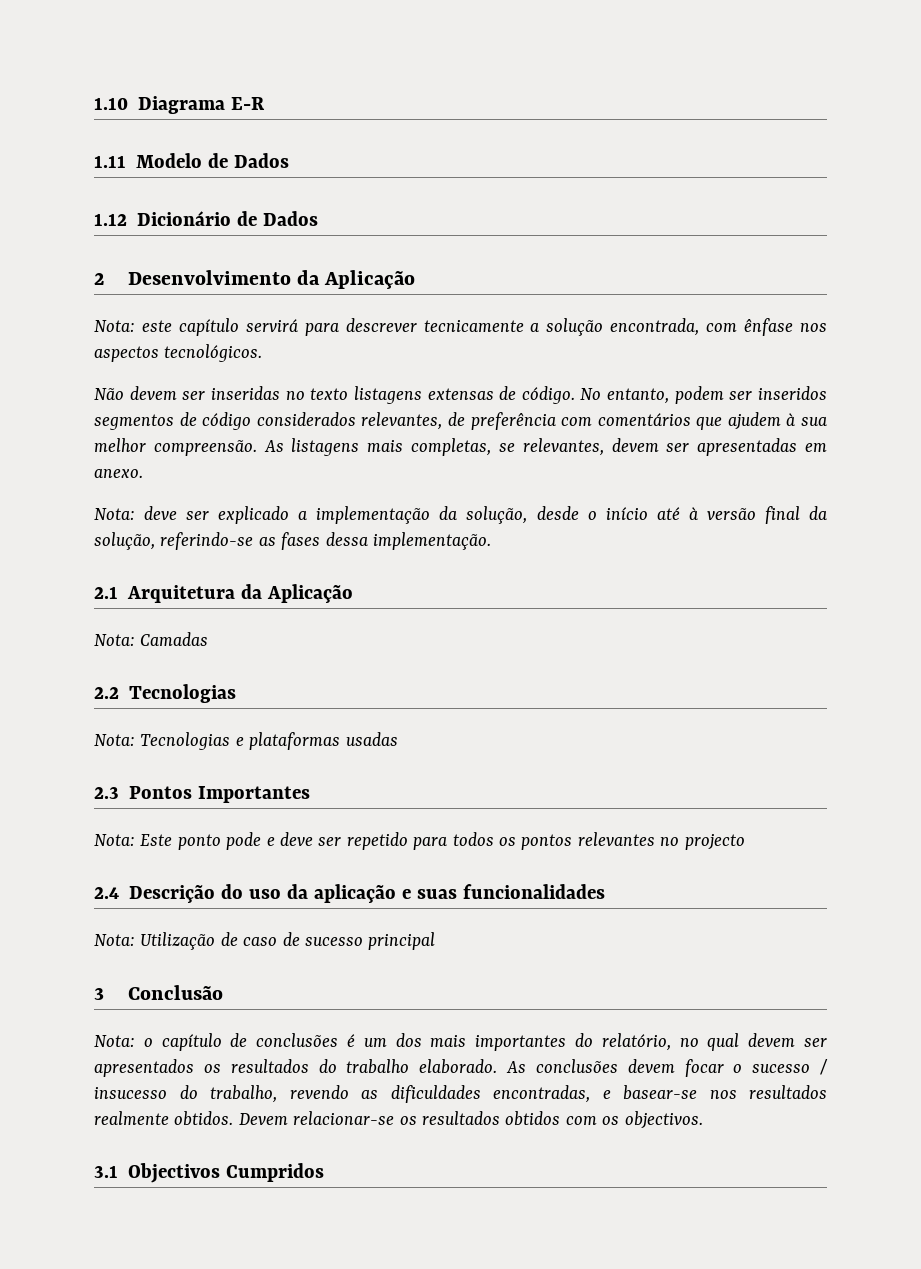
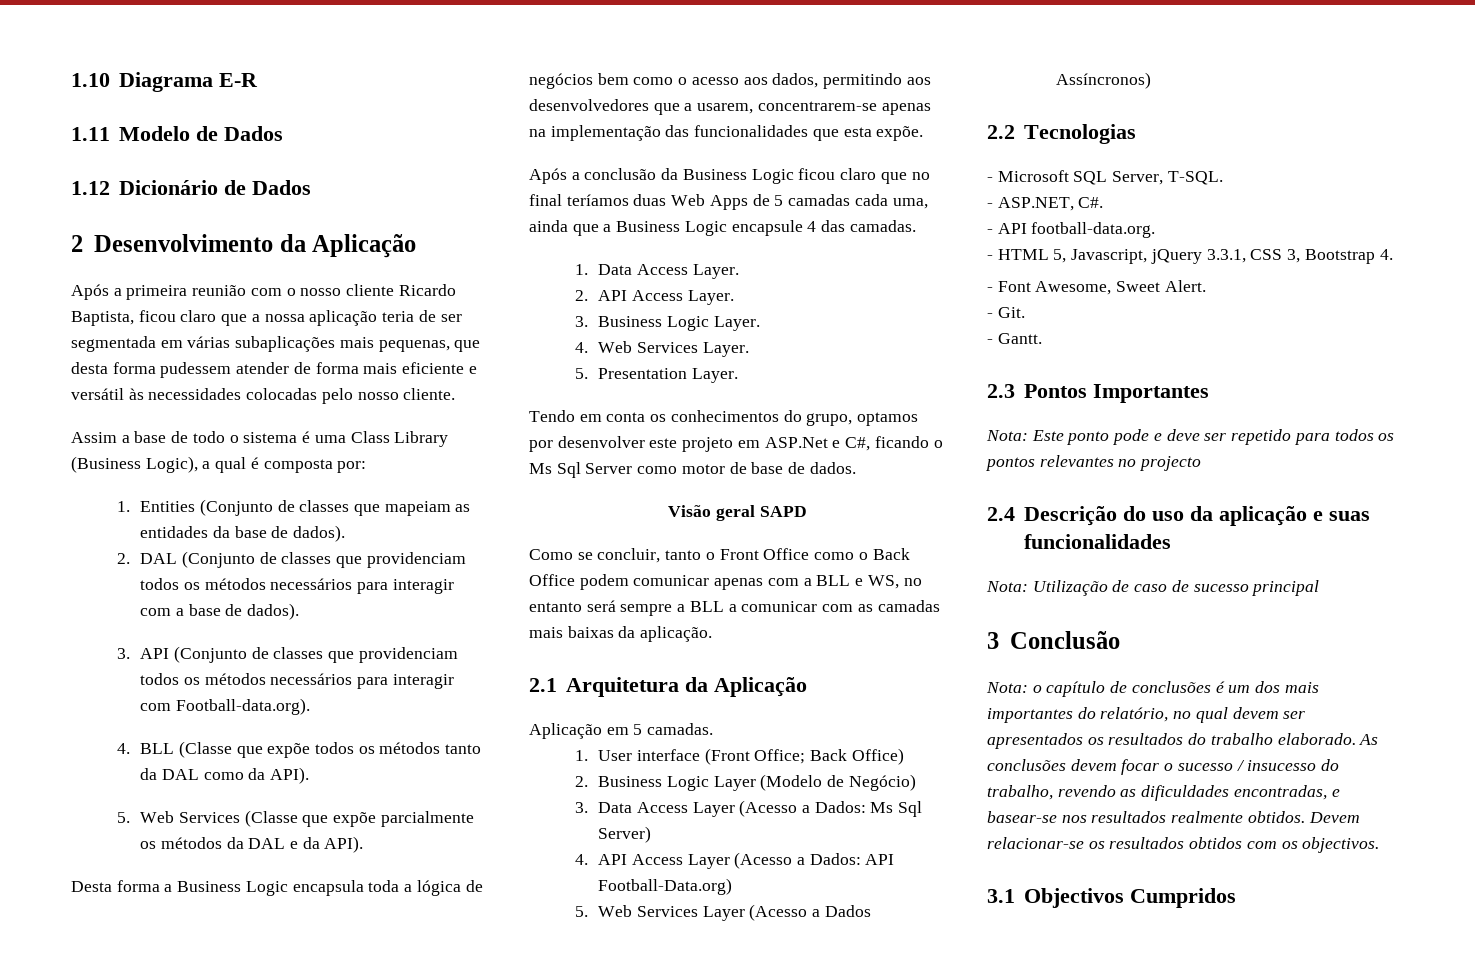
[94,318,827,336] [94,344,263,362] [94,386,827,404] [94,412,827,430] [94,438,828,456] [94,468,143,478] [94,506,828,524] [94,532,491,550] [94,584,353,603] [94,632,209,646] [94,684,236,703] [94,732,398,750] Nota: este capítulo servirá para descrever tecnicamente a solução encontrada, com ênfase nos aspectos tecnológicos. // Não devem ser inseridas no texto listagens extensas de código. No entanto, podem ser inseridos segmentos de código considerados relevantes, de preferência com comentários que ajudem à sua melhor compreensão. As listagens mais completas, se relevantes, devem ser apresentadas em anexo. // Nota: deve ser explicado a implementação da solução, desde o início até à versão final da solução, referindo-se as fases dessa implementação. // 2.1 Arquitetura da Aplicação // Nota: Camadas // 2.2 Tecnologias // Nota: Tecnologias e plataformas usadas -> [71,284,456,300] [71,310,462,326] [71,336,481,352] [71,362,477,378] [71,388,456,404] [71,431,449,447] [71,456,367,473] [117,499,471,516] [140,525,345,542] [117,551,466,568] [140,578,454,594] [140,603,299,620] [117,646,458,663] [140,673,454,689] [140,698,310,715] [117,741,482,758] [140,767,309,784] [117,810,474,827] [140,836,364,853] [71,880,483,896] [529,73,931,89] [529,99,931,115] [529,125,924,141] [529,168,930,184] [529,194,928,210] [529,220,916,236] [575,264,739,279] [575,290,734,305] [575,316,760,331] [575,341,749,357] [575,368,738,383] [529,410,919,426] [529,436,943,452] [529,462,856,478] [668,505,807,521] [529,548,910,563] [529,574,922,590] [529,600,940,616] [529,626,713,642] [529,677,807,697] [529,723,714,739] [575,748,904,765] [575,774,916,791] [575,800,923,817] [598,826,652,843] [575,852,895,869] [598,878,733,895] [575,904,871,921] [1056,72,1152,89] [987,124,1136,144] [987,170,1223,185] [987,197,1104,211] [987,222,1156,238] [987,249,1393,264] [987,280,1206,295] [987,307,1025,318] [987,333,1042,344] Após a primeira reunião com o nosso cliente Ricardo Baptista, ficou claro que a nossa aplicação teria de ser segmentada em várias subaplicações mais pequenas, que desta forma pudessem atender de forma mais eficiente e versátil às necessidades colocadas pelo nosso cliente. // Assim a base de todo o sistema é uma Class Library (Business Logic), a qual é composta por: // 1. Entities (Conjunto de classes que mapeiam as entidades da base de dados). // 2. DAL (Conjunto de classes que providenciam todos os métodos necessários para interagir com a base de dados). // 3. API (Conjunto de classes que providenciam todos os métodos necessários para interagir com Football-data.org). // 4. BLL (Classe que expõe todos os métodos tanto da DAL como da API). // 5. Web Services (Classe que expõe parcialmente os métodos da DAL e da API). // Desta forma a Business Logic encapsula toda a lógica de negócios bem como o acesso aos dados, permitindo aos desenvolvedores que a usarem, concentrarem-se apenas na implementação das funcionalidades que esta expõe. // Após a conclusão da Business Logic ficou claro que no final teríamos duas Web Apps de 5 camadas cada uma, ainda que a Business Logic encapsule 4 das camadas. // 1. Data Access Layer. // 2. API Access Layer. // 3. Business Logic Layer. // 4. Web Services Layer. // 5. Presentation Layer. // Tendo em conta os conhecimentos do grupo, optamos por desenvolver este projeto em ASP.Net e C#, ficando o Ms Sql Server como motor de base de dados. // Visão geral SAPD // Como se concluir, tanto o Front Office como o Back Office podem comunicar apenas com a BLL e WS, no entanto será sempre a BLL a comunicar com as camadas mais baixas da aplicação. // 2.1 Arquitetura da Aplicação // Aplicação em 5 camadas. // 1. User interface (Front Office; Back Office) // 2. Business Logic Layer (Modelo de Negócio) // 3. Data Access Layer (Acesso a Dados: Ms Sql Server) // 4. API Access Layer (Acesso a Dados: API Football-Data.org) // 5. Web Services Layer (Acesso a Dados Assíncronos) // 2.2 Tecnologias // - Microsoft SQL Server, T-SQL. // - ASP.NET, C#. // - API football-data.org. // - HTML 5, Javascript, jQuery 3.3.1, CSS 3, Bootstrap 4. // - Font Awesome, Sweet Alert. // - Git. // - Gantt.

